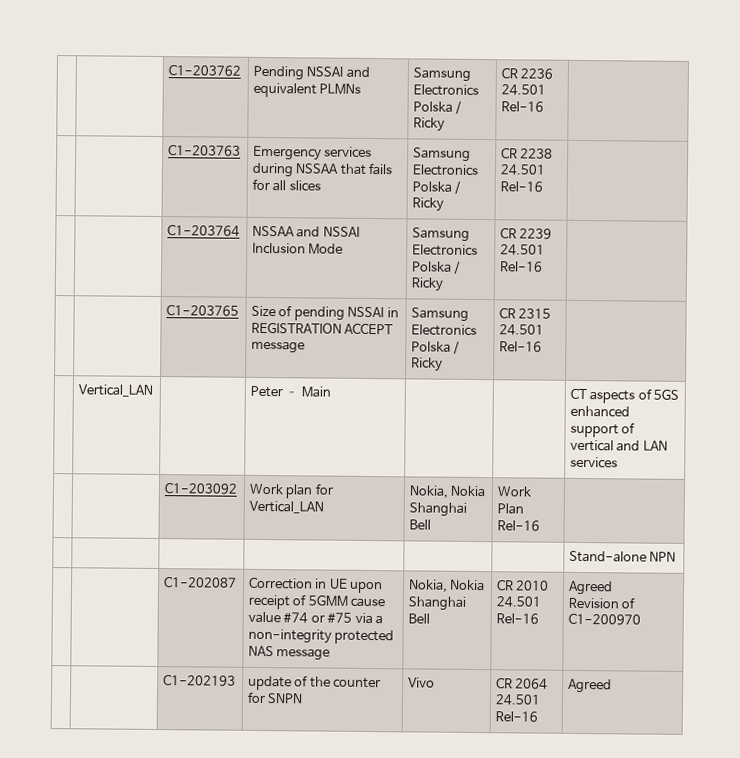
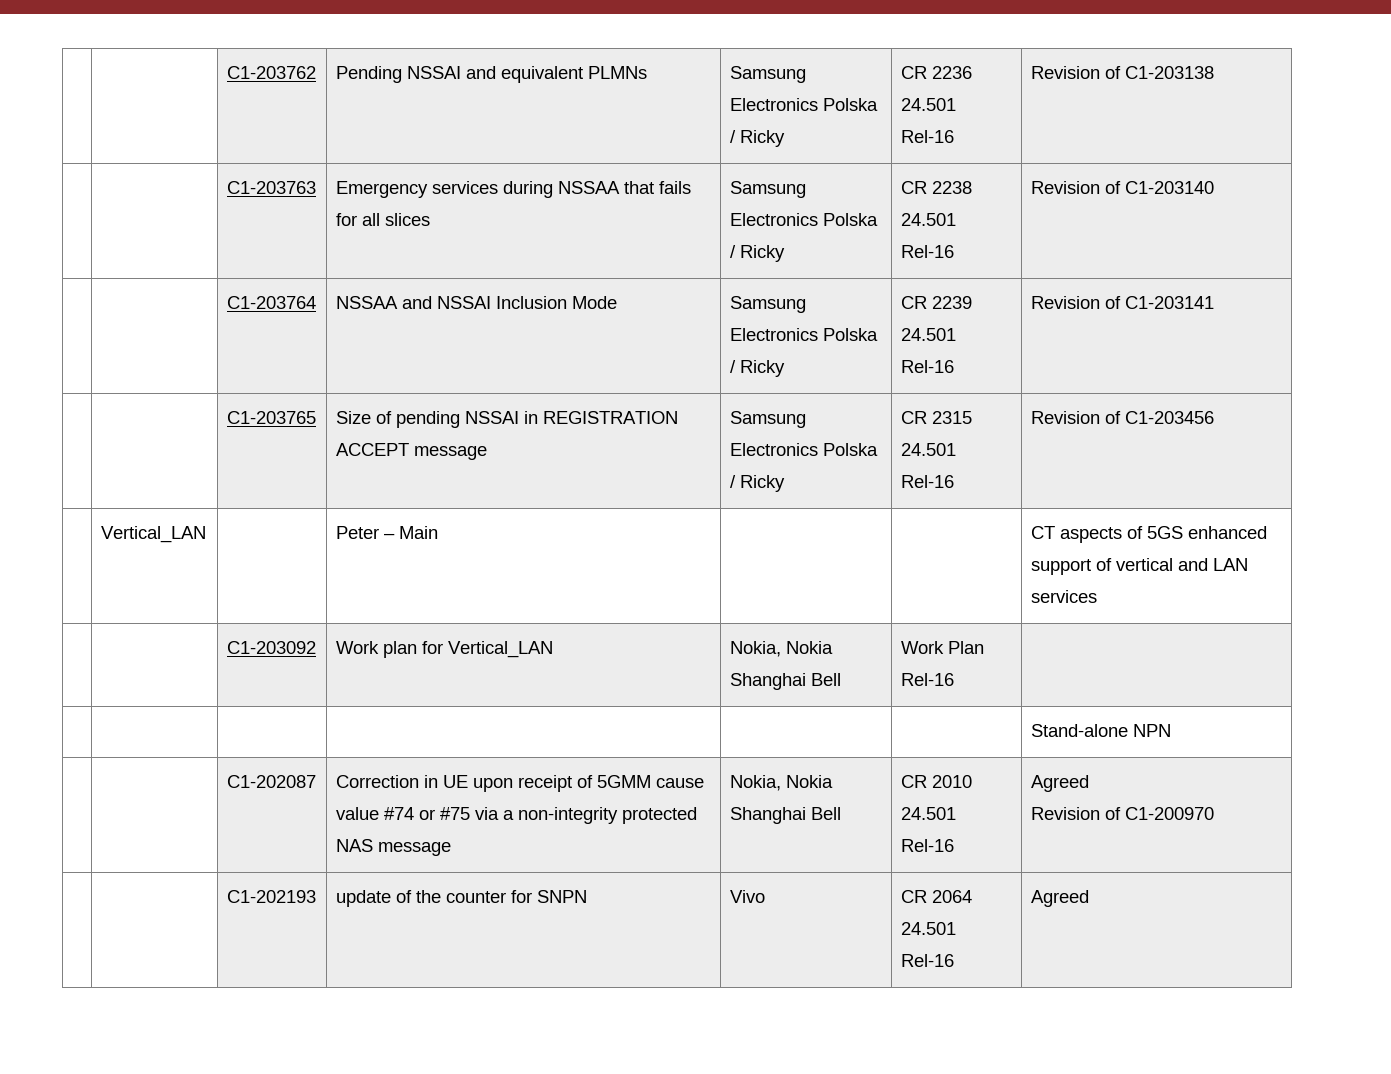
(545, 107) none -> [1030,66,1214,79] Revision of C1-203138
(544, 187) none -> [1030,181,1214,194] Revision of C1-203140
(544, 267) none -> [1030,296,1214,309] Revision of C1-203141
(543, 347) none -> [1030,411,1214,424] Revision of C1-203456

